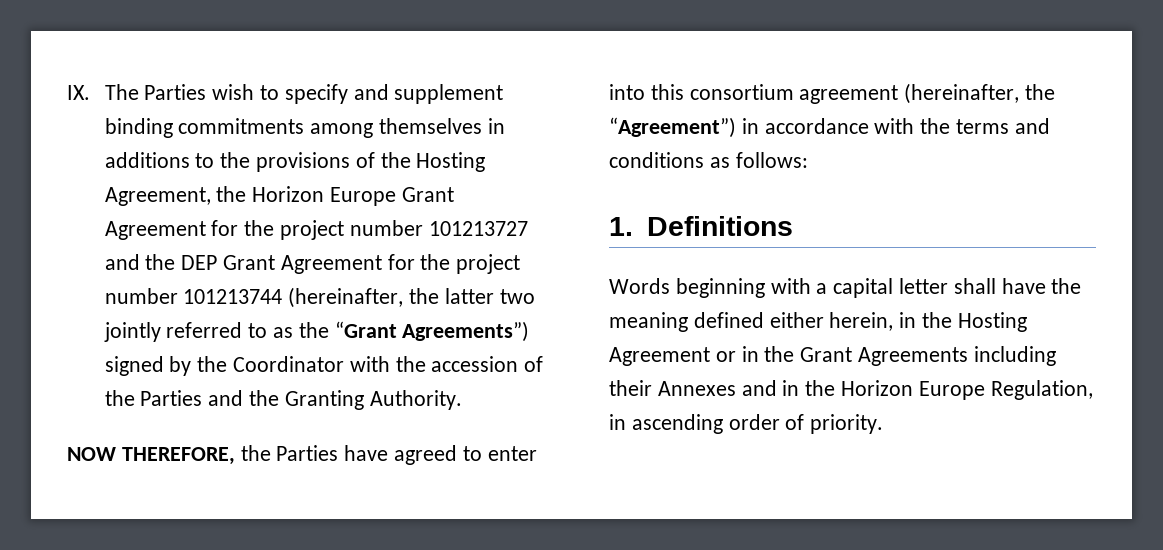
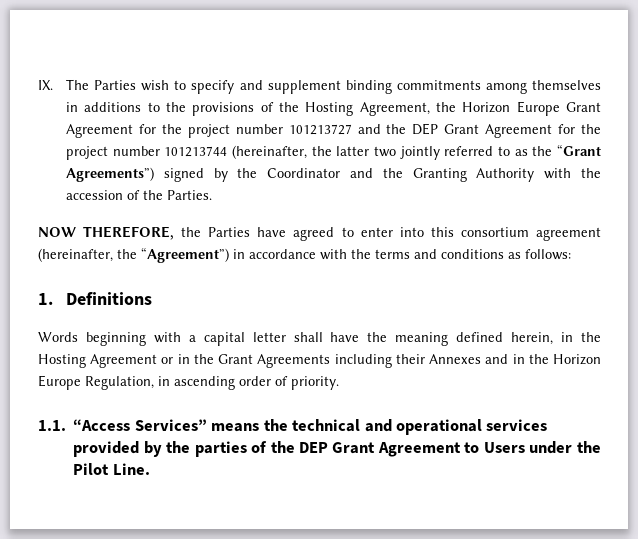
(345, 364) none -> [350,168,535,182] and the Granting Authority
[140,390,462,410] Parties and the Granting Authority. -> [167,190,213,200] Parties.
[769,312,824,328] either -> (504, 337) none
(884, 424) none -> [38,419,548,435] [73,441,601,457] [73,463,150,475] // 1.1. “Access Services” means the technical and operational services provided by the parties of the DEP Grant Agreement to Users under the Pilot Line.

